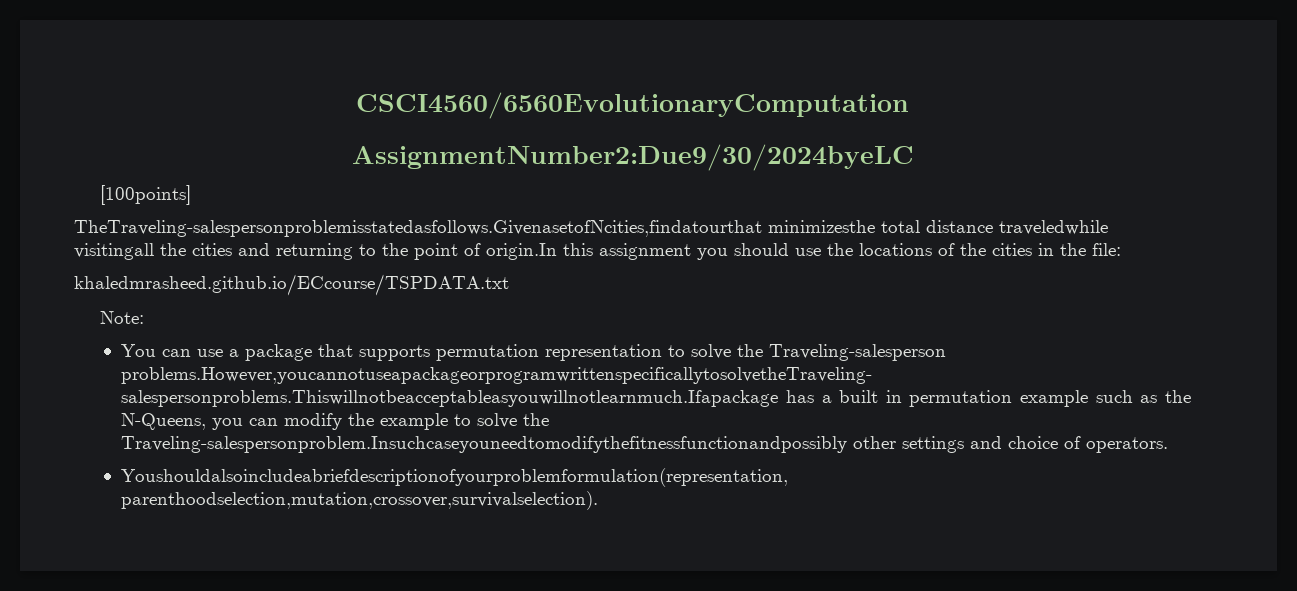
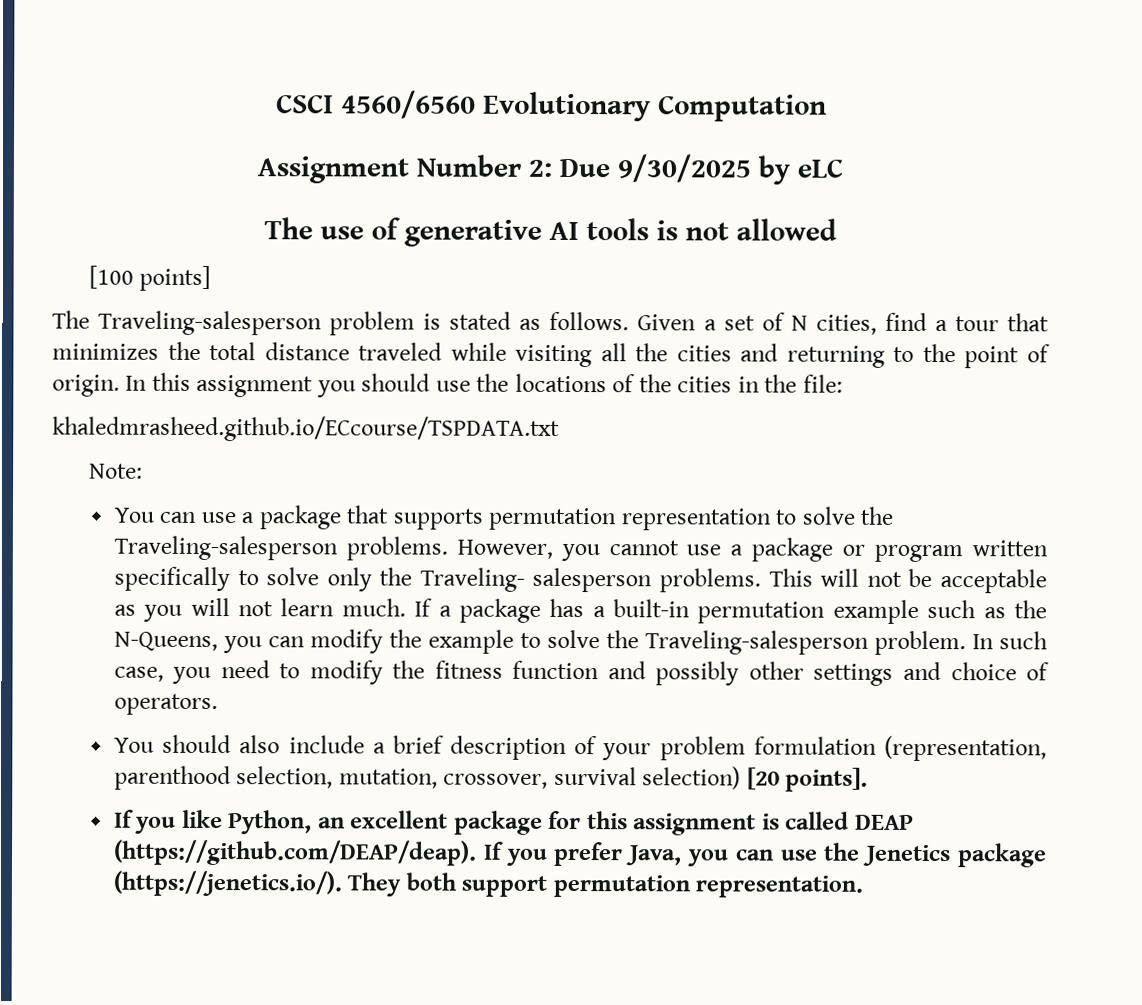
[356,92,909,119] [351,144,914,171] [100,185,192,205] [74,220,1108,237] [74,243,154,260] CSCI4560/6560EvolutionaryComputation // AssignmentNumber2:Due9/30/2024byeLC // [100points] // TheTraveling-salespersonproblemisstatedasfollows.GivenasetofNcities,findatourthat minimizesthe total distance traveledwhile visitingall -> [275,90,827,122] [257,154,843,185] [263,217,837,247] [88,265,212,291] [52,310,1049,336] [52,341,627,368] CSCI 4560/6560 Evolutionary Computation // Assignment Number 2: Due 9/30/2025 by eLC // The use of generative AI tools is not allowed // [100 points] // The Traveling-salesperson problem is stated as follows. Given a set of N cities, find a tour that minimizes the total distance traveled while visiting all
[486,243,557,260] origin.In -> [52,374,148,397] origin. In
[121,367,873,384] [121,390,902,407] problems.However,youcannotuseapackageorprogramwrittenspecificallytosolvetheTraveling- salespersonproblems.Thiswillnotbeacceptableasyouwillnotlearnmuch.Ifapackage has a built in -> [345,536,1049,563] [113,566,1047,594] [113,597,691,623] problems. However, you cannot use a package or program written specifically to solve only the Traveling- salesperson problems. This will not be acceptable as you will not learn much. If a package has a built-in
[121,436,848,453] Traveling-salespersonproblem.Insuchcaseyouneedtomodifythefitnessfunctionandpossibly -> [644,630,1049,656] [113,660,740,686] Traveling-salesperson problem. In such case, you need to modify the fitness function and possibly
[121,468,789,487] [121,491,599,510] Youshouldalsoincludeabriefdescriptionofyourproblemformulation(representation, parenthoodselection,mutation,crossover,survivalselection). -> [113,734,1047,762] [113,765,869,792] [113,809,914,836] [112,839,1047,868] [112,870,864,898] You should also include a brief description of your problem formulation (representation, parenthood selection, mutation, crossover, survival selection) [20 points]. // If you like Python, an excellent package for this assignment is called DEAP (https://github.com/DEAP/deap). If you prefer Java, you can use the Jenetics package (https://jenetics.io/). They both support permutation representation.

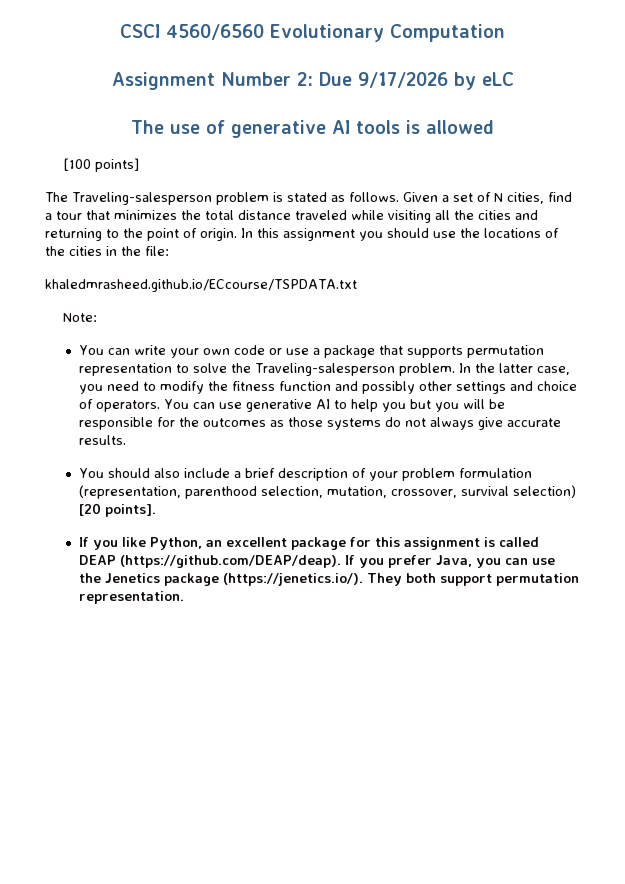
[617,154,751,183] 9/30/2025 -> [357,72,448,88] 9/17/2026
[684,222,729,241] not -> (420, 127) none
(197, 517) none -> [134,345,283,358] write your own code or
[345,536,1049,563] [113,566,1047,594] [113,597,1048,624] [113,629,1049,656] problems. However, you cannot use a package or program written specifically to solve only the Traveling- salesperson problems. This will not be acceptable as you will not learn much. If a package has a built-in permutation example such as the N-Queens, you can modify the example to solve the Traveling-salesperson problem. In such -> [399,363,534,376] problem. In the latter
(218, 704) none -> [164,399,506,412] [79,417,562,430] [79,435,127,445] You can use generative AI to help you but you will be responsible for the outcomes as those systems do not always give accurate results.

